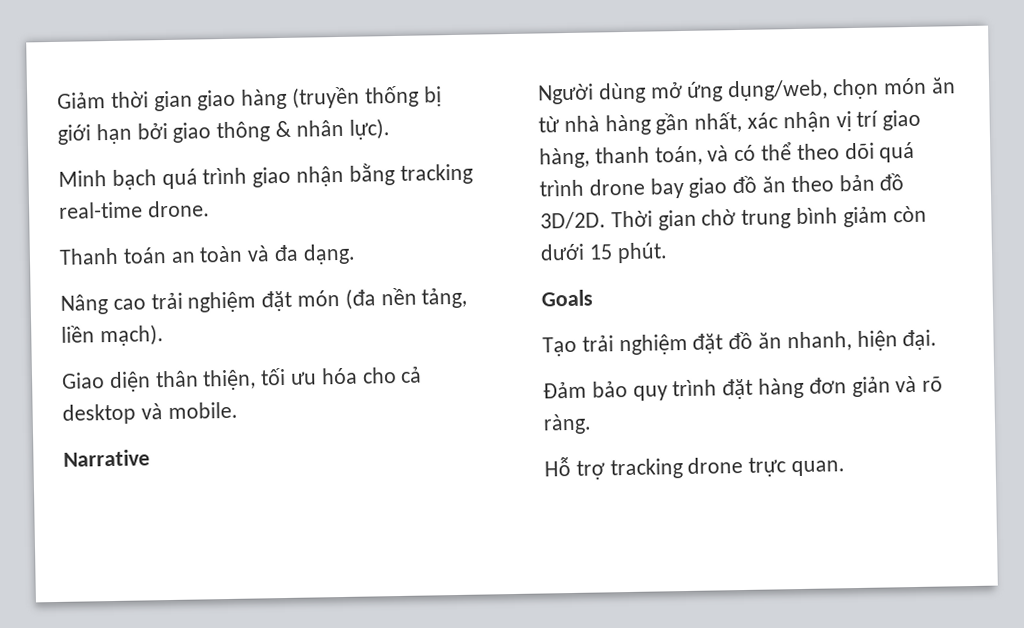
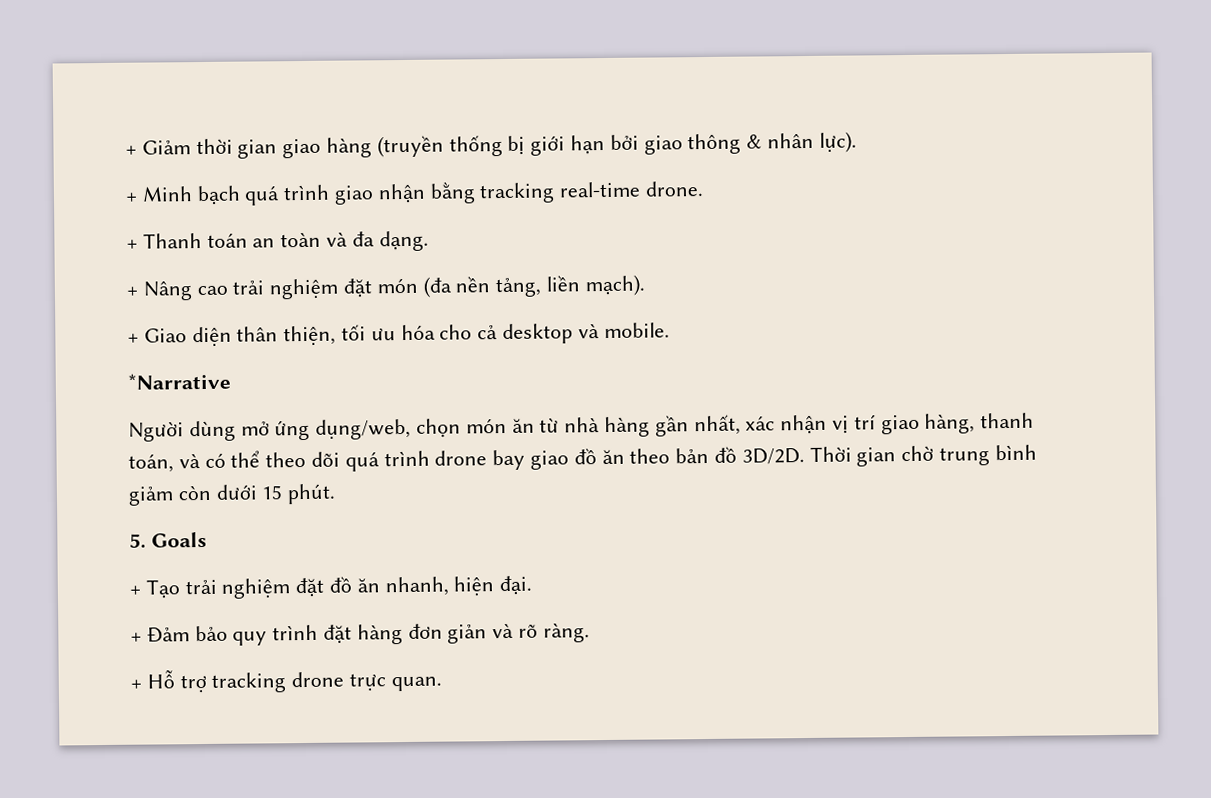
(57, 100) none -> [125,145,137,155] +
(390, 129) none -> [125,192,138,202] +
(210, 209) none -> [126,239,138,249] +
(356, 254) none -> [126,286,138,296] +
(164, 335) none -> [127,333,139,343] +
[63,449,150,467] Narrative -> [127,372,231,390] *Narrative
(668, 253) none -> [129,533,146,549] 5.
(593, 298) none -> [129,585,141,595] +
(938, 340) none -> [130,632,142,642] +
(592, 424) none -> [130,679,142,689] +

